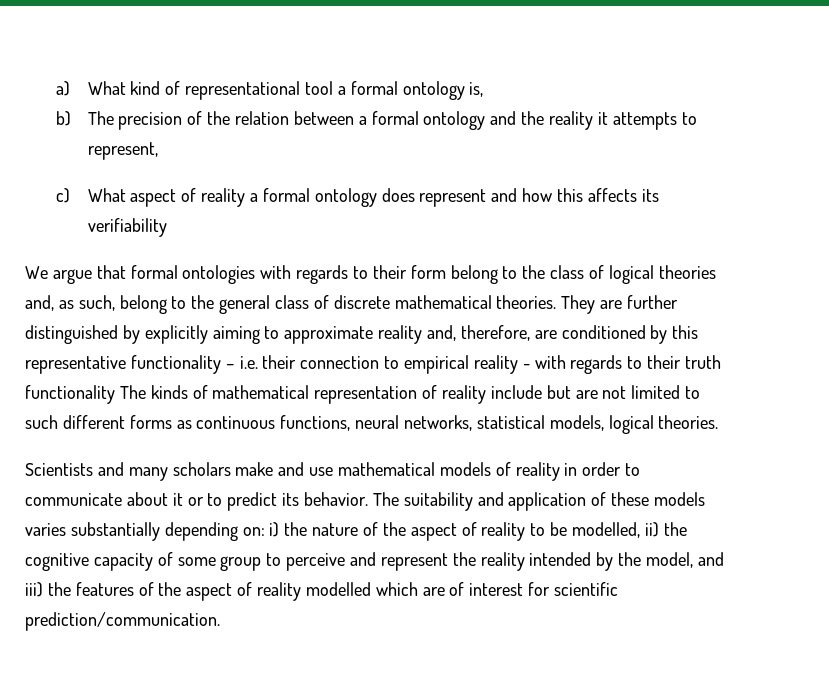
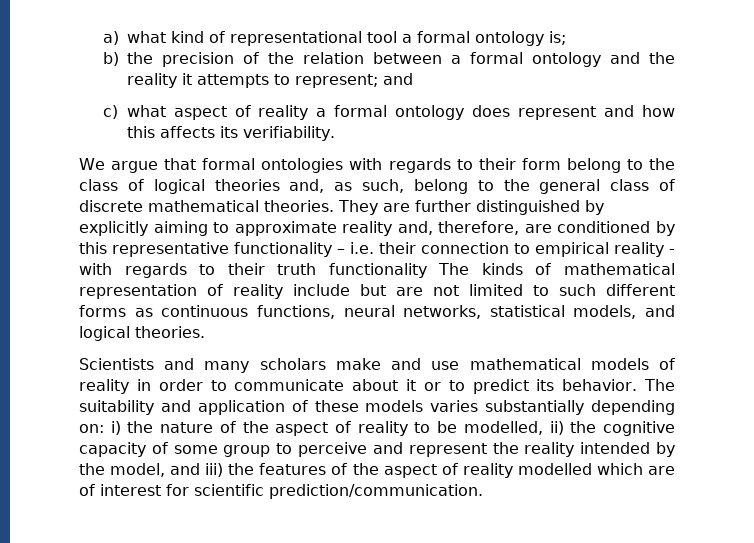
[87,81,126,95] What -> [126,31,166,43] what
[469,82,484,97] is, -> [548,31,566,45] is;
[87,111,114,125] The -> [126,52,153,64] the
[87,142,158,160] represent, -> [294,73,413,88] represent; and
[87,188,126,202] What -> [126,105,166,117] what
[87,218,167,237] verifiability -> [242,126,335,141] verifiability.
(604, 423) none -> [645,305,675,317] and

